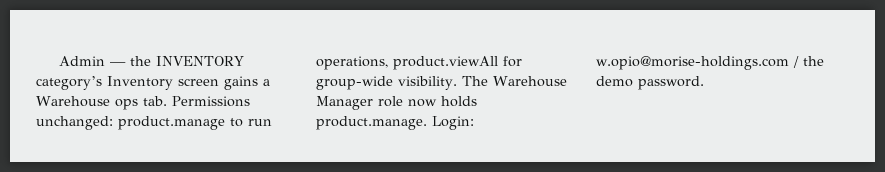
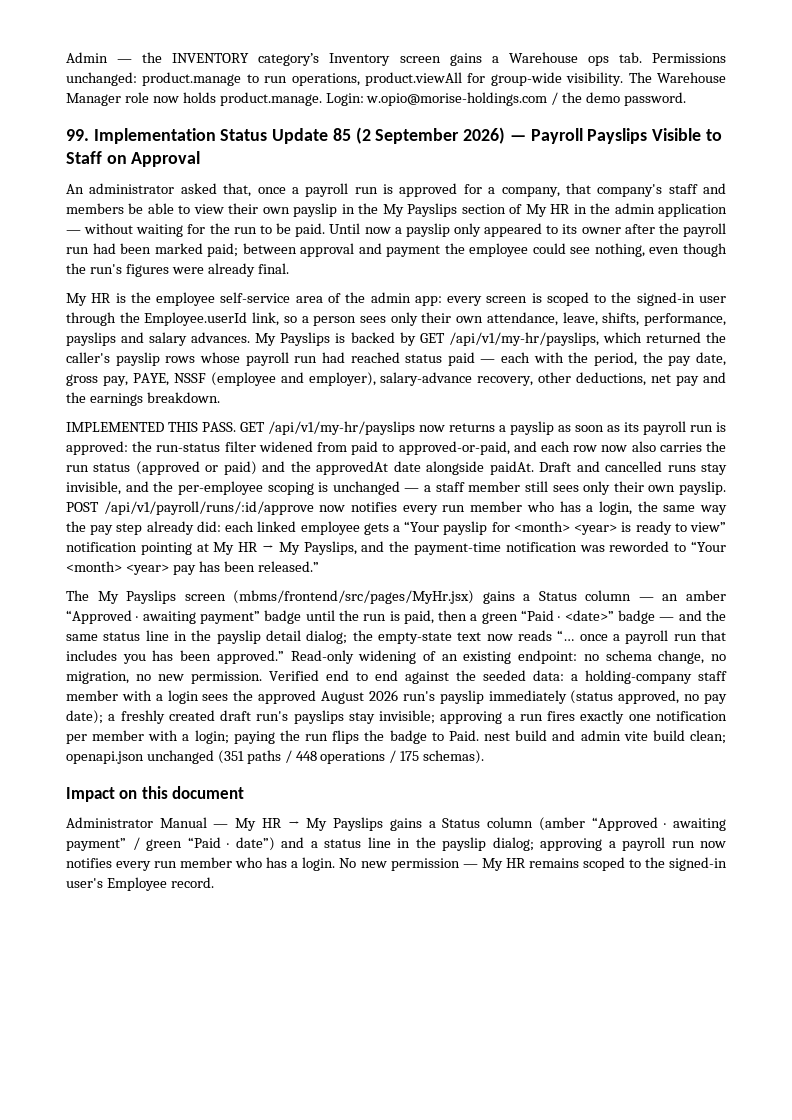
(704, 83) none -> [66,127,722,144] [66,151,201,167] [66,183,726,197] [66,203,728,217] [66,223,726,237] [66,243,727,257] [66,263,289,277] [66,292,727,306] [66,312,726,326] [66,332,727,346] [66,352,726,366] [66,372,726,386] [66,392,220,406] [66,421,726,435] [66,441,727,455] [66,461,727,475] [66,481,726,495] [66,501,728,515] [66,521,726,535] [66,541,726,555] [66,561,319,575] [66,590,726,604] [66,610,726,624] [66,630,727,644] [66,650,726,664] [66,670,727,684] [66,690,728,704] [66,710,727,724] [66,730,726,744] [66,750,485,764] [66,786,245,802] [66,817,727,831] [66,837,726,851] [66,857,727,871] [66,877,214,891] // 99. Implementation Status Update 85 (2 September 2026) — Payroll Payslips Visible to Staff on Approval // An administrator asked that, once a payroll run is approved for a company, that company's staff and members be able to view their own payslip in the My Payslips section of My HR in the admin application — without waiting for the run to be paid. Until now a payslip only appeared to its owner after the payroll run had been marked paid; between approval and payment the employee could see nothing, even though the run's figures were already final. // My HR is the employee self-service area of the admin app: every screen is scoped to the signed-in user through the Employee.userId link, so a person sees only their own attendance, leave, shifts, performance, payslips and salary advances. My Payslips is backed by GET /api/v1/my-hr/payslips, which returned the caller's payslip rows whose payroll run had reached status paid — each with the period, the pay date, gross pay, PAYE, NSSF (employee and employer), salary-advance recovery, other deductions, net pay and the earnings breakdown. // IMPLEMENTED THIS PASS. GET /api/v1/my-hr/payslips now returns a payslip as soon as its payroll run is approved: the run-status filter widened from paid to approved-or-paid, and each row now also carries the run status (approved or paid) and the approvedAt date alongside paidAt. Draft and cancelled runs stay invisible, and the per-employee scoping is unchanged — a staff member still sees only their own payslip. POST /api/v1/payroll/runs/:id/approve now notifies every run member who has a login, the same way the pay step already did: each linked employee gets a “Your payslip for <month> <year> is ready to view” notification pointing at My HR → My Payslips, and the payment-time notification was reworded to “Your <month> <year> pay has been released.” // The My Payslips screen (mbms/frontend/src/pages/MyHr.jsx) gains a Status column — an amber “Approved · awaiting payment” badge until the run is paid, then a green “Paid · <date>” badge — and the same status line in the payslip detail dialog; the empty-state text now reads “… once a payroll run that includes you has been approved.” Read-only widening of an existing endpoint: no schema change, no migration, no new permission. Verified end to end against the seeded data: a holding-company staff member with a login sees the approved August 2026 run's payslip immediately (status approved, no pay date); a freshly created draft run's payslips stay invisible; approving a run fires exactly one notification per member with a login; paying the run flips the badge to Paid. nest build and admin vite build clean; openapi.json unchanged (351 paths / 448 operations / 175 schemas). // Impact on this document // Administrator Manual — My HR → My Payslips gains a Status column (amber “Approved · awaiting payment” / green “Paid · date”) and a status line in the payslip dialog; approving a payroll run now notifies every run member who has a login. No new permission — My HR remains scoped to the signed-in user's Employee record.

